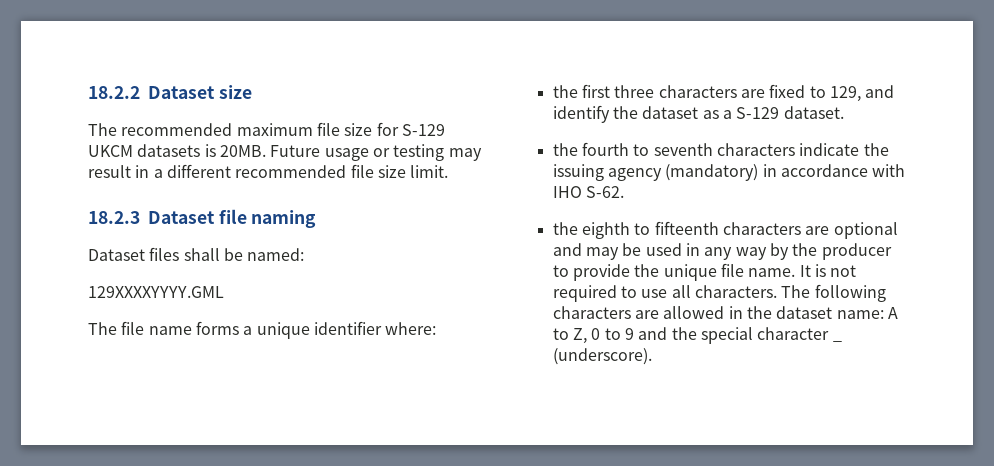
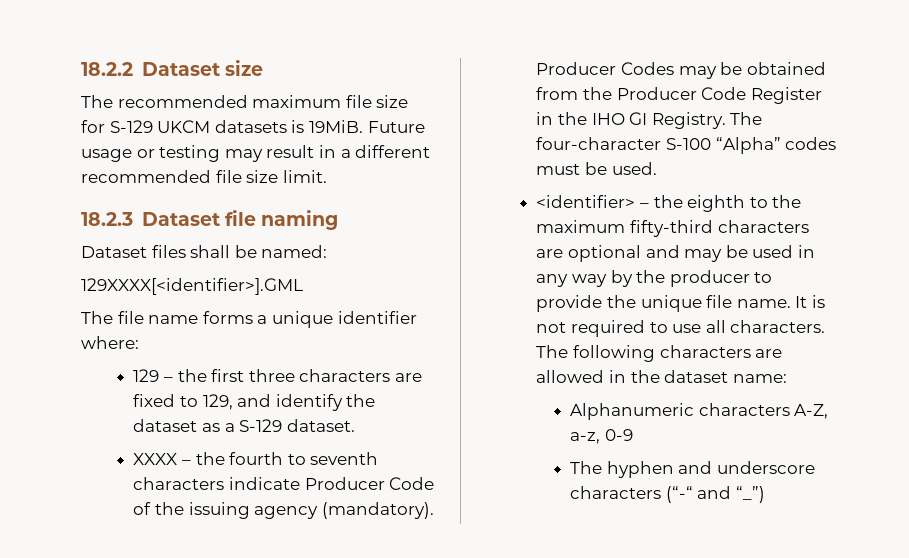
[219,145,266,157] 20MB. -> [308,120,363,133] 19MiB.
[88,286,224,298] 129XXXXYYYY.GML -> [81,278,303,295] 129XXXX[<identifier>].GML
(437, 328) none -> [133,369,173,382] 129 –
(844, 112) none -> [133,453,191,465] XXXX –
[863,143,889,156] [552,164,906,181] [552,186,624,198] [552,221,719,239] the issuing agency (mandatory) in accordance with IHO S-62. // the eighth to fifteenth -> [304,477,435,490] [133,502,434,519] [536,62,826,79] [536,87,822,104] [536,112,763,129] [536,137,837,154] [536,162,657,175] [536,195,802,212] [536,220,713,237] Producer Code of the issuing agency (mandatory). Producer Codes may be obtained from the Producer Code Register in the IHO GI Registry. The four-character S-100 “Alpha” codes must be used. // <identifier> – the eighth to the maximum fifty-third
[887,307,898,319] [552,327,830,344] [832,340,842,342] [552,348,652,365] A to Z, 0 to 9 and the special character _ (underscore). -> [570,403,829,420] [570,429,633,444] [570,461,815,478] [570,486,765,503] // Alphanumeric characters A-Z, a-z, 0-9 // The hyphen and underscore characters (“-“ and “_”)

